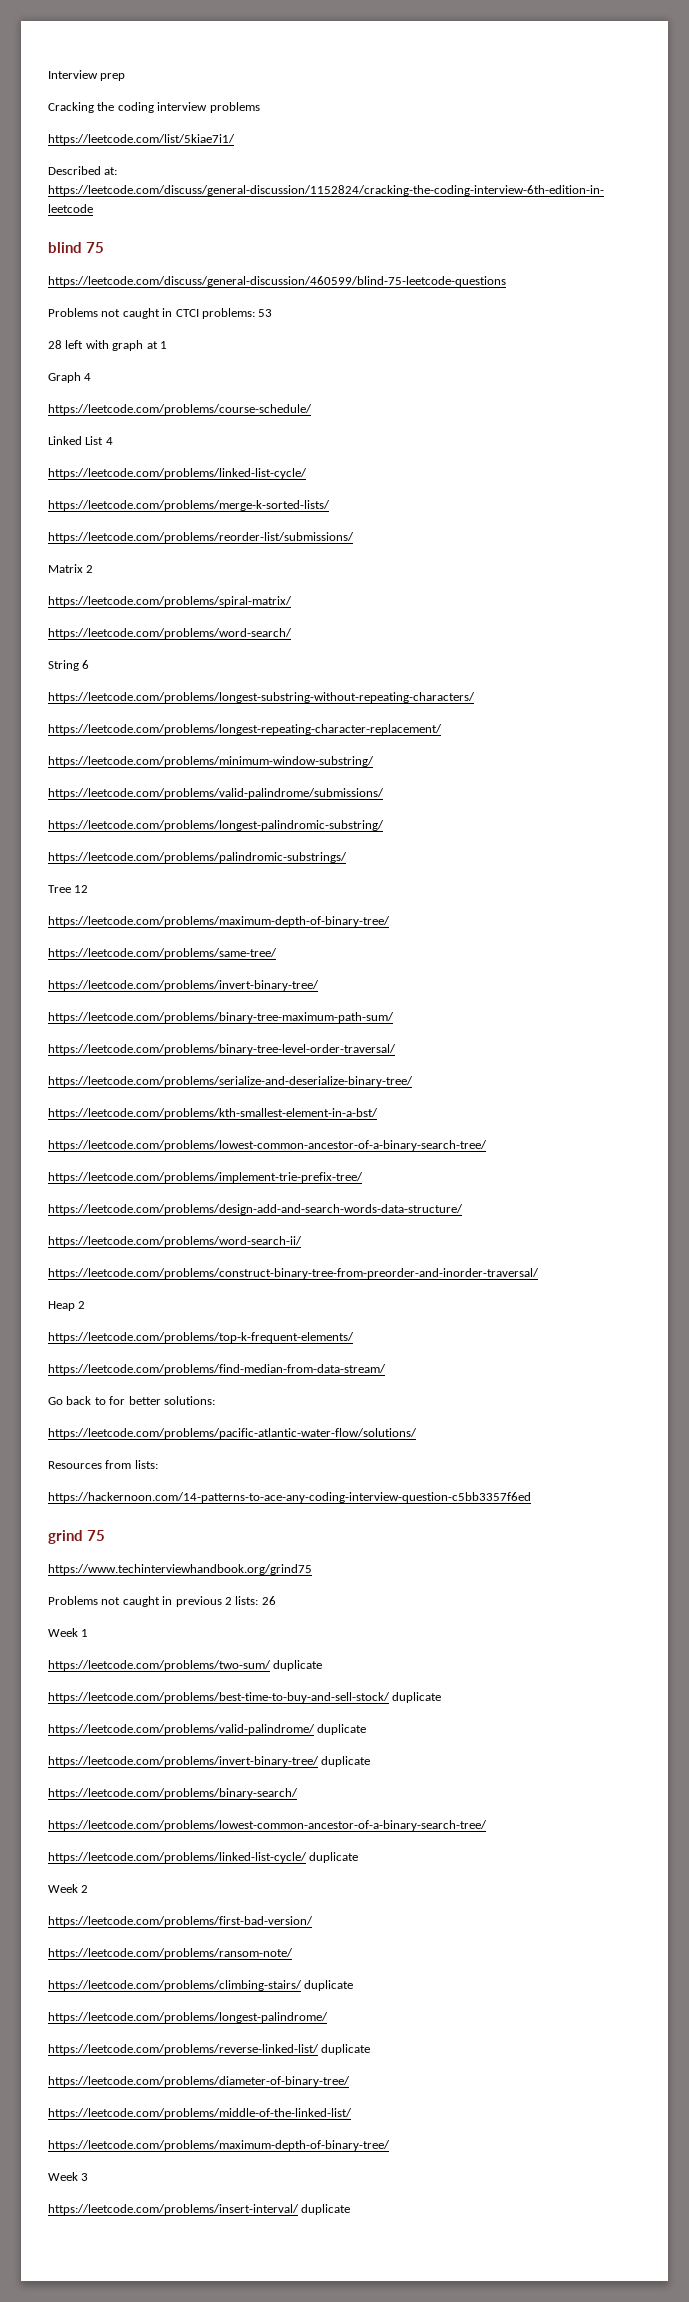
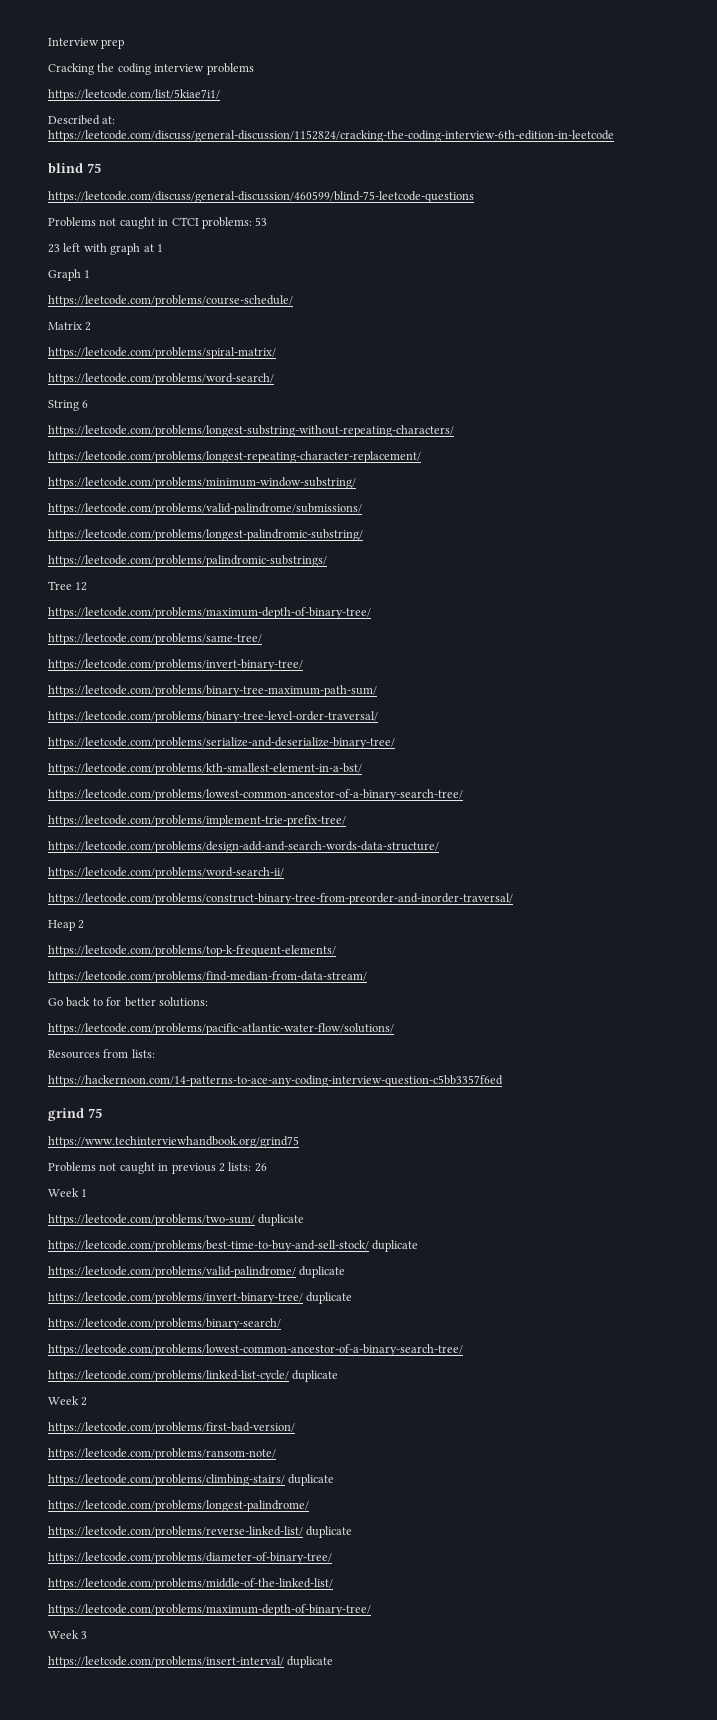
[48,340,62,349] 28 -> [48,244,60,253] 23
[84,373,92,381] 4 -> [84,270,91,278] 1
[48,436,113,445] [48,468,307,479] [48,500,330,511] [48,532,354,543] // Linked List 4 // https://leetcode.com/problems/linked-list-cycle/ // https://leetcode.com/problems/merge-k-sorted-lists/ // https://leetcode.com/problems/reorder-list/submissions/ -> (293, 301) none

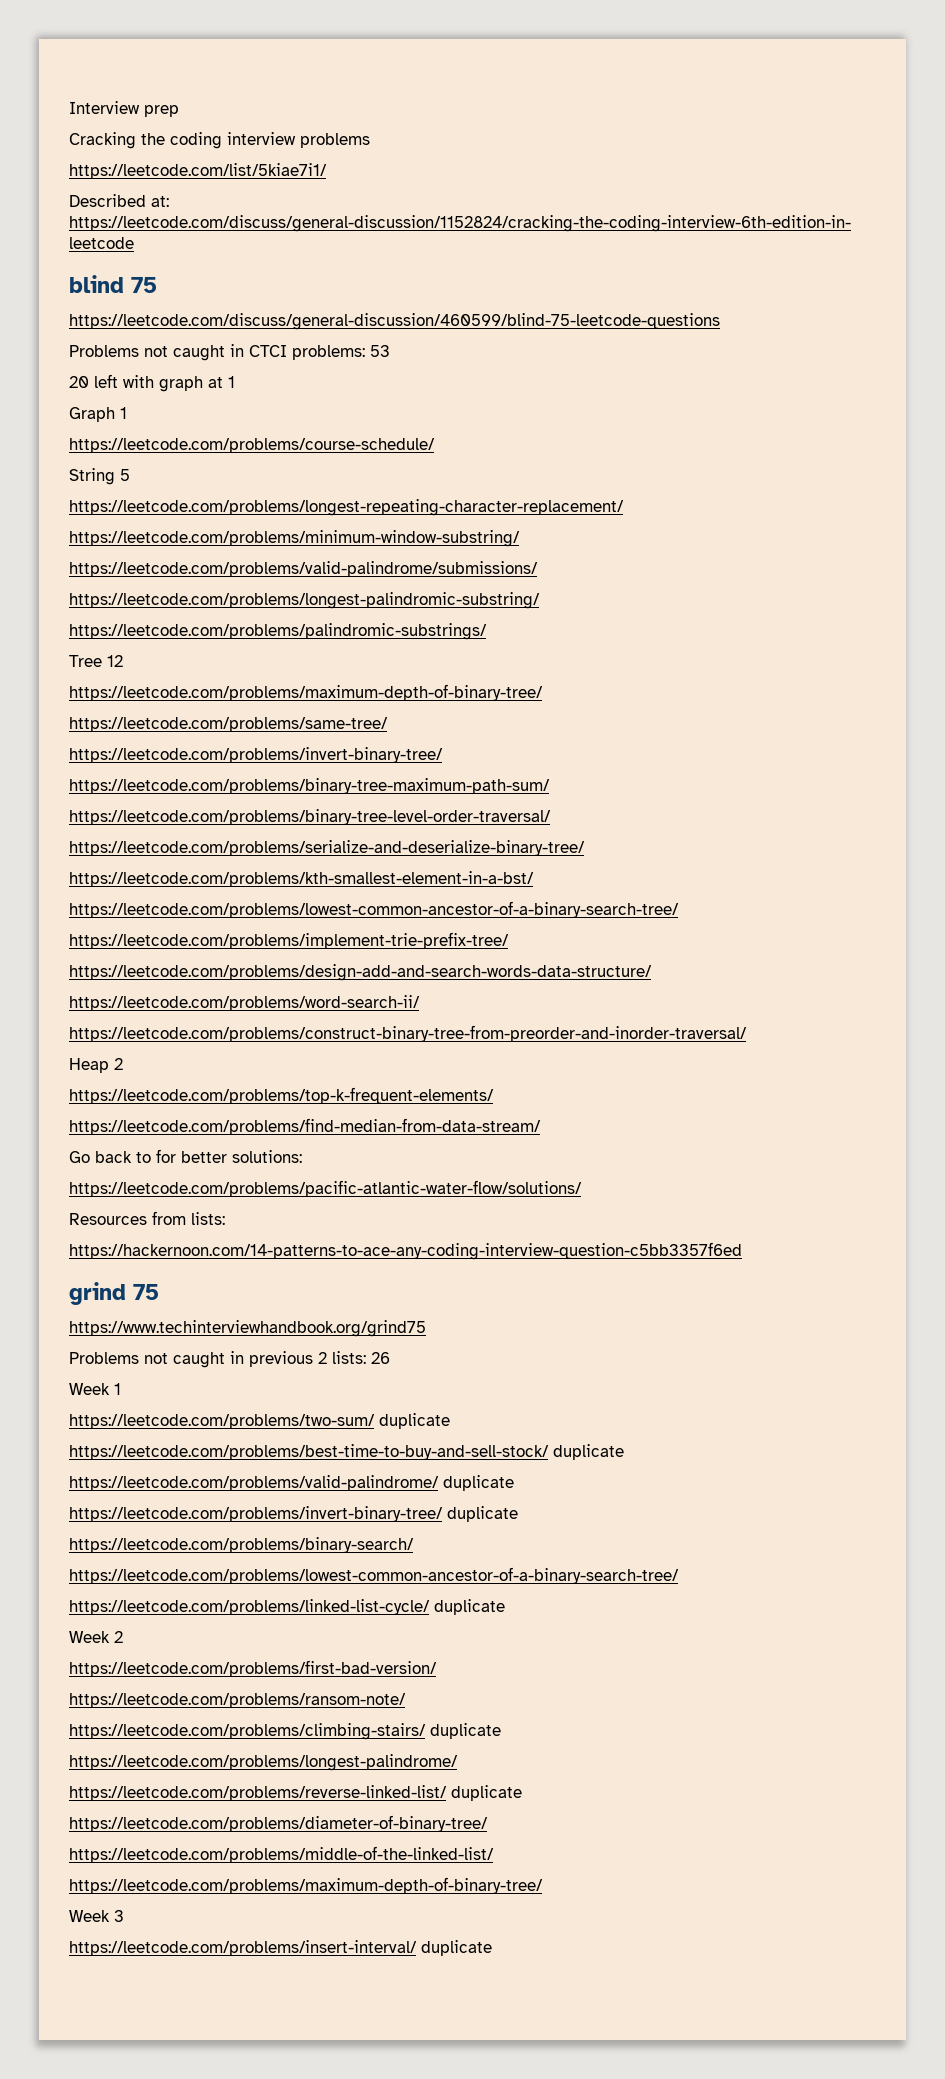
[48,244,60,253] 23 -> [69,376,89,388] 20
[48,322,92,331] [48,347,276,359] [48,373,274,385] // Matrix 2 // https://leetcode.com/problems/spiral-matrix/ // https://leetcode.com/problems/word-search/ -> (435, 445) none
[82,400,89,408] [48,425,454,437] 6 // https://leetcode.com/problems/longest-substring-without-repeating-characters/ -> [120,469,130,481] 5

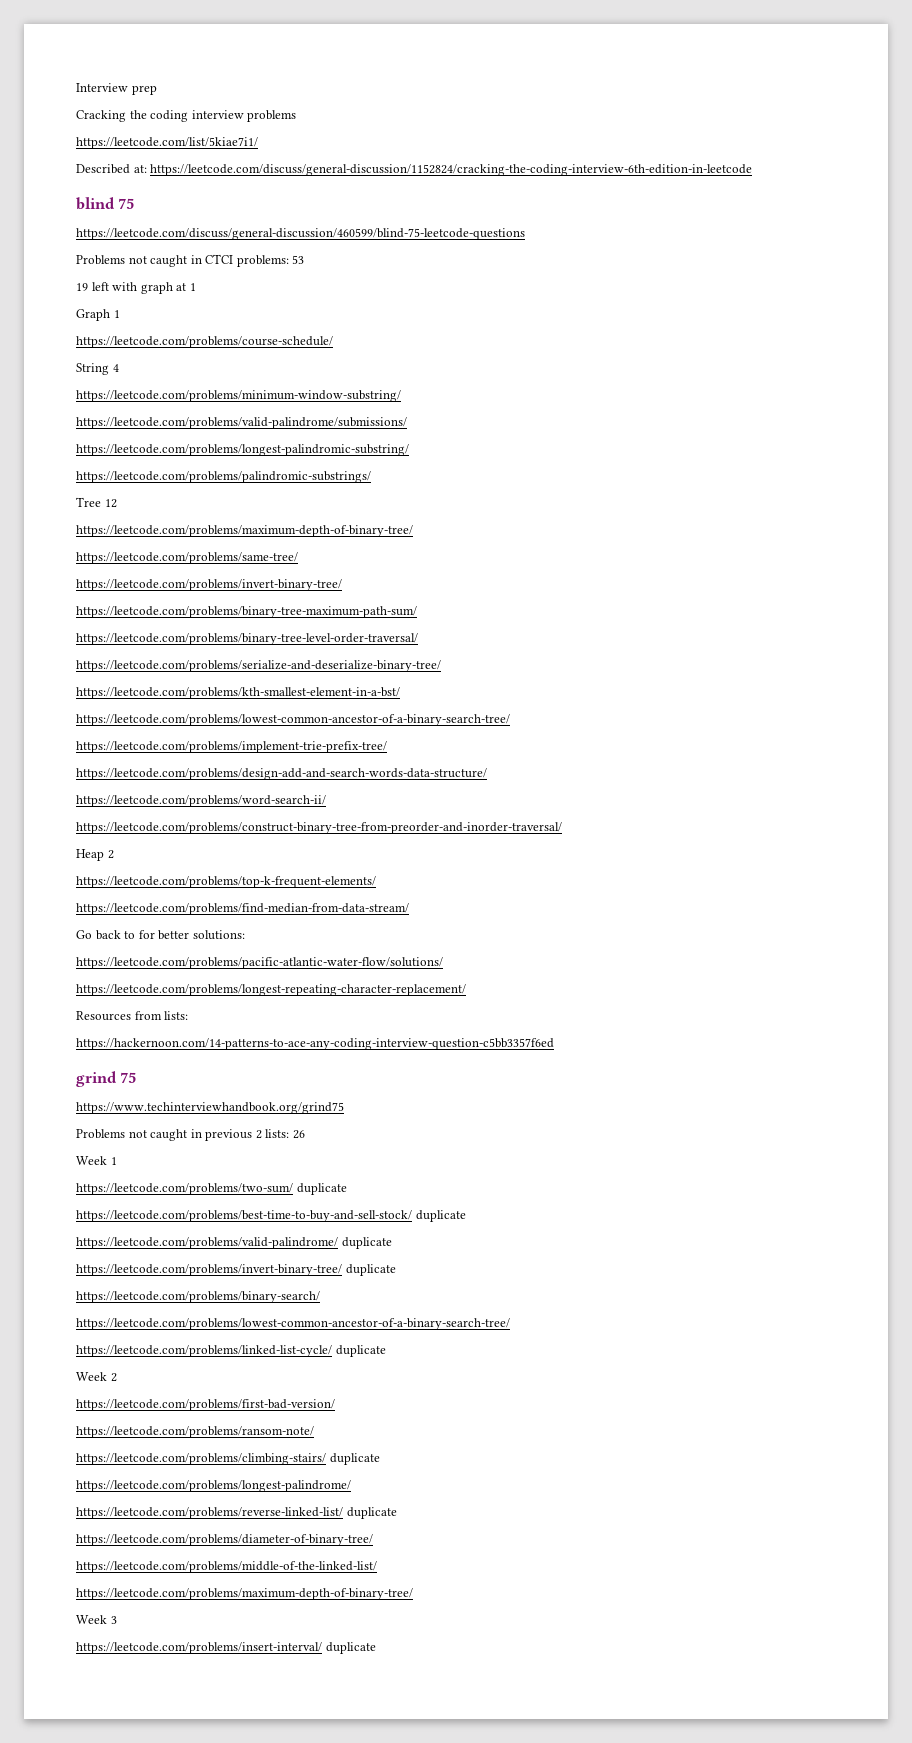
[69,376,89,388] 20 -> [76,283,88,291] 19
[120,469,130,481] [69,499,624,516] 5 // https://leetcode.com/problems/longest-repeating-character-replacement/ -> [112,364,119,372] 4
(582, 1188) none -> [76,984,466,996] // https://leetcode.com/problems/longest-repeating-character-replacement/

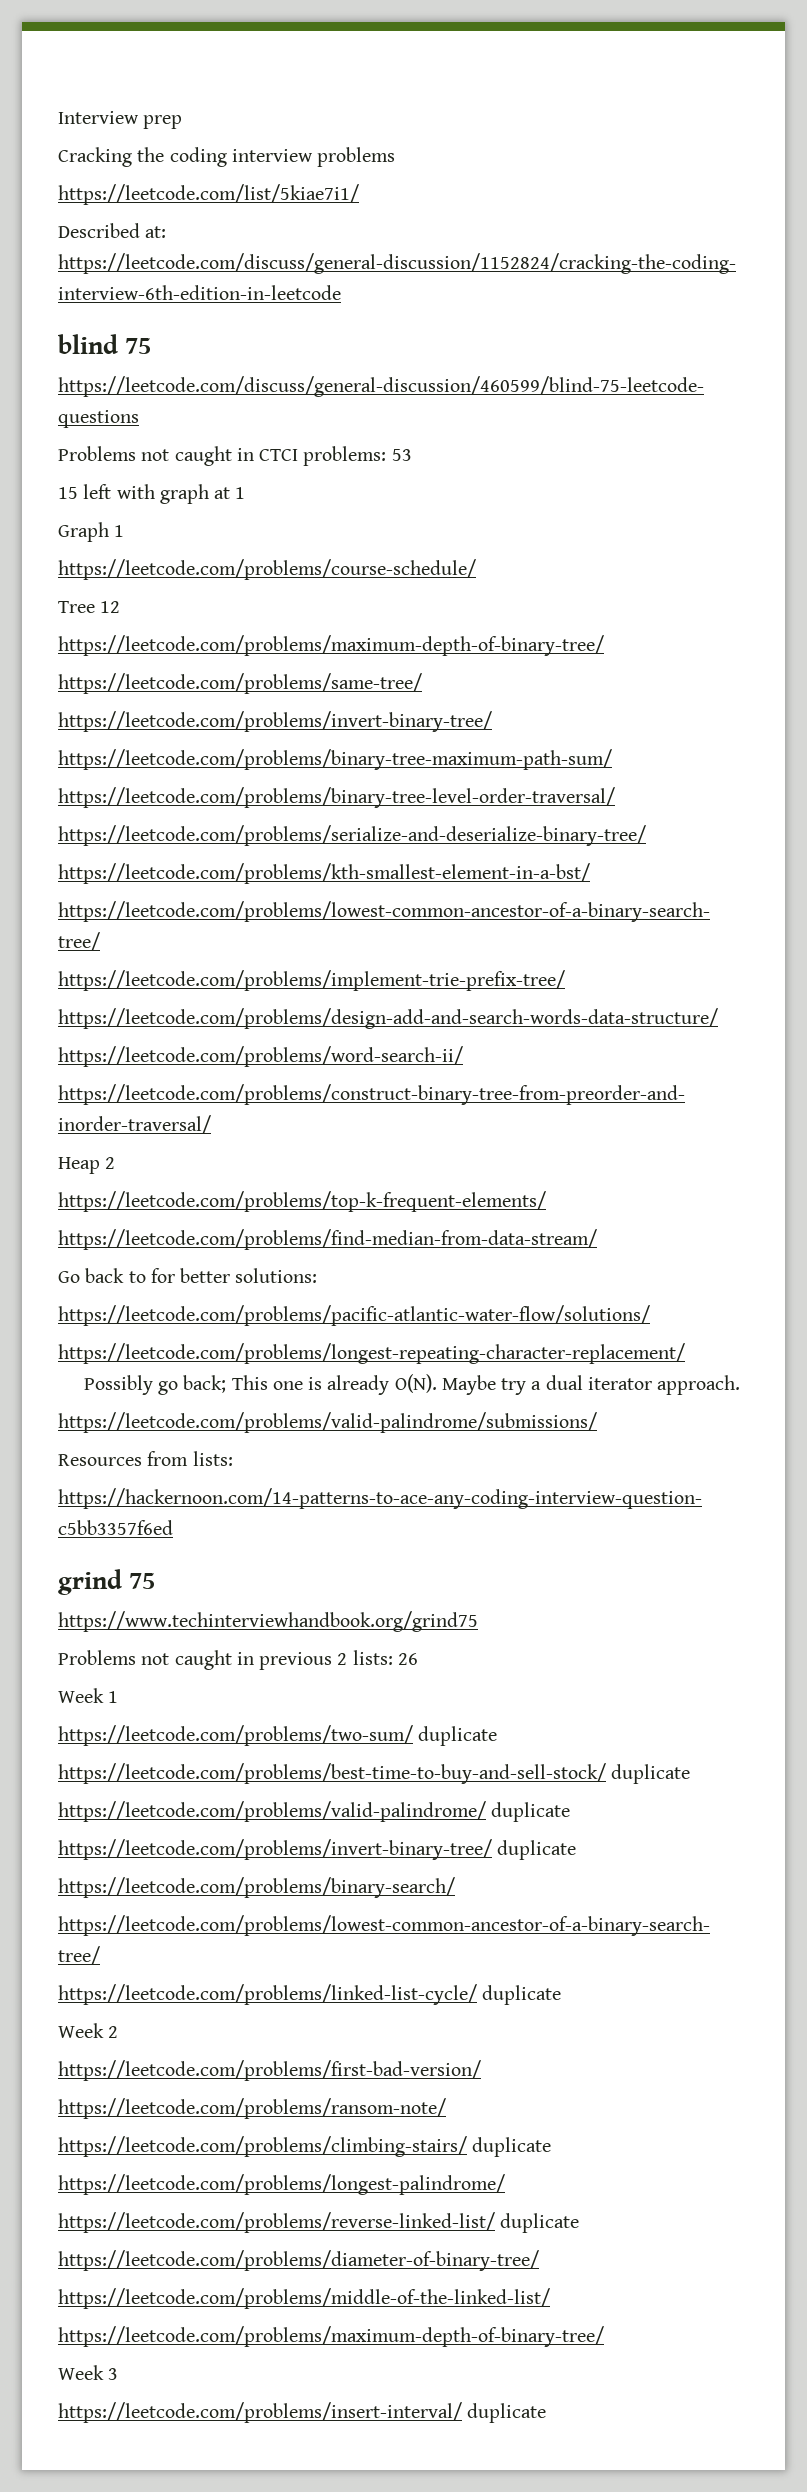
[76,283,88,291] 19 -> [58,487,78,499] 15
[76,363,119,375] [76,390,401,402] [76,417,407,429] [76,444,409,456] [76,471,371,483] // String 4 // https://leetcode.com/problems/minimum-window-substring/ // https://leetcode.com/problems/valid-palindrome/submissions/ // https://leetcode.com/problems/longest-palindromic-substring/ // https://leetcode.com/problems/palindromic-substrings/ -> (476, 569) none
(466, 990) none -> [83,1374,741,1395] [58,1412,597,1433] // Possibly go back; This one is already O(N). Maybe try a dual iterator approach. // https://leetcode.com/problems/valid-palindrome/submissions/

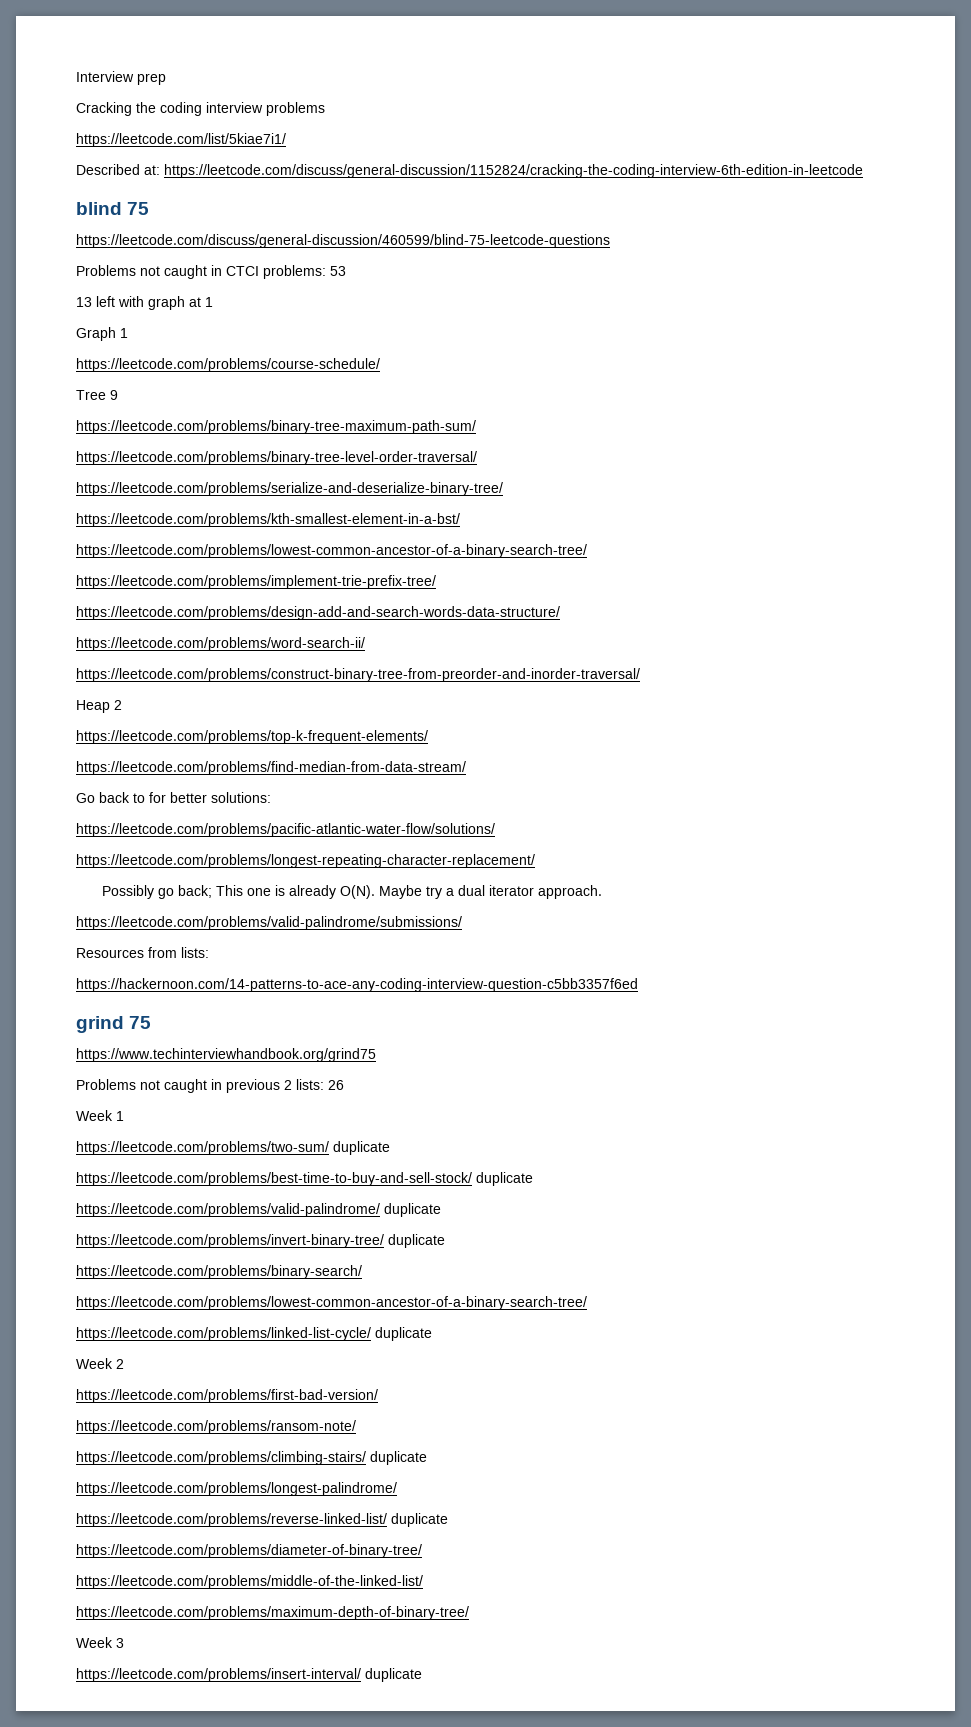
[58,487,78,499] 15 -> [76,297,92,307] 13
[100,601,121,613] [58,635,604,656] [58,673,422,694] [58,711,492,732] 12 // https://leetcode.com/problems/maximum-depth-of-binary-tree/ // https://leetcode.com/problems/same-tree/ // https://leetcode.com/problems/invert-binary-tree/ -> [110,390,118,400] 9

